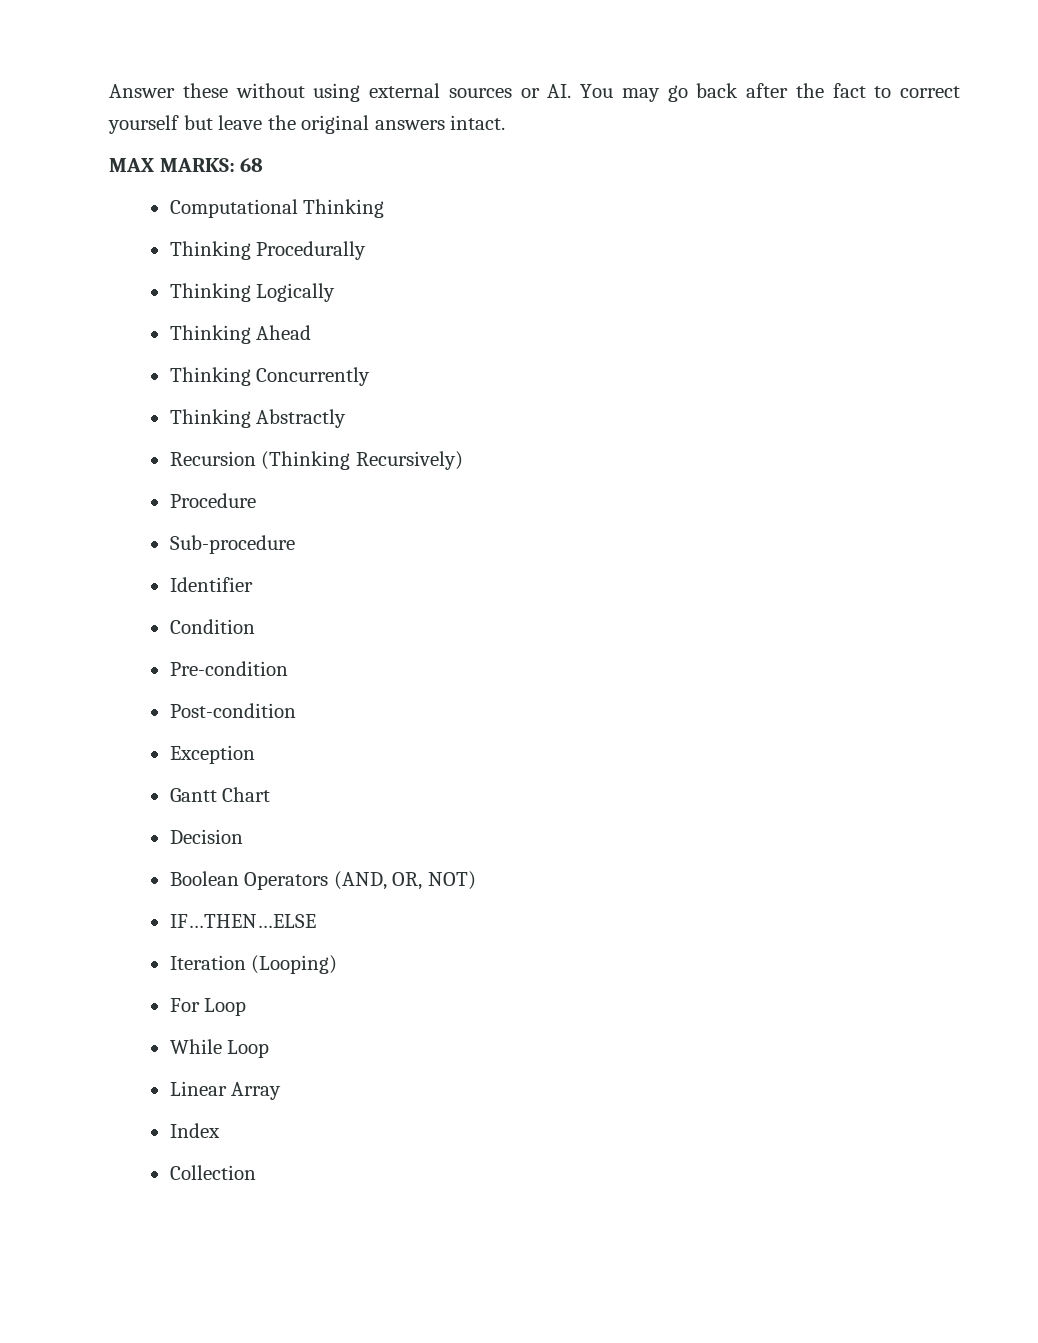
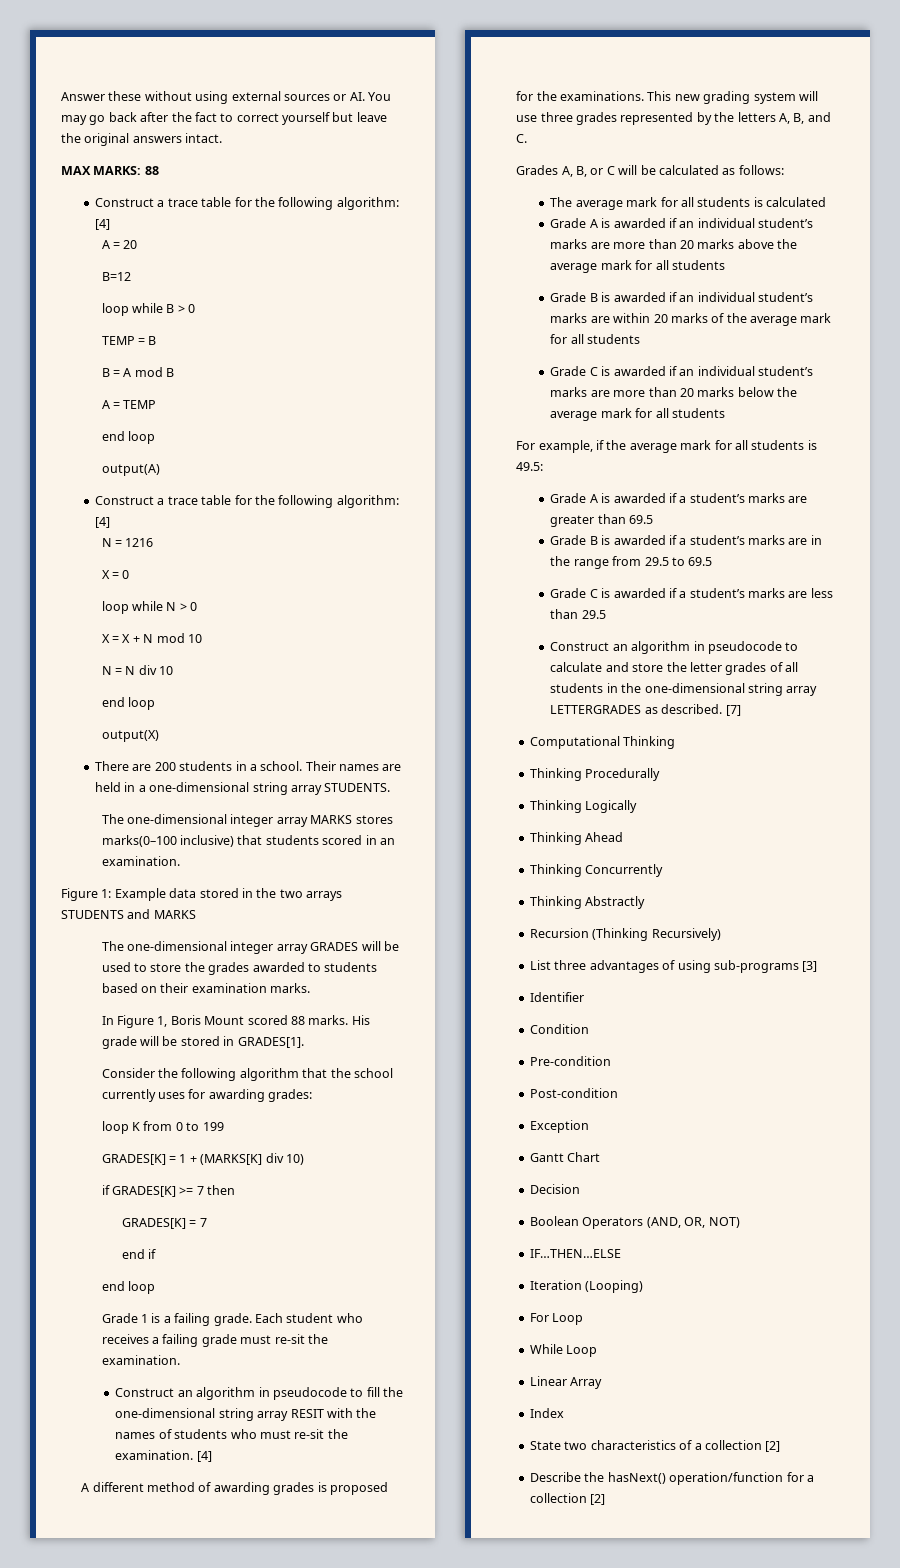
[240,158,264,172] 68 -> [144,166,159,175] [95,197,399,210] [95,219,111,230] [101,240,138,249] [101,272,131,281] [101,303,196,316] [101,336,157,345] [101,367,175,377] [101,400,157,409] [101,431,156,444] [101,464,160,476] [95,495,399,508] [95,517,111,528] [101,538,154,547] [101,570,130,579] [101,601,198,614] [101,633,202,643] [101,665,174,675] [101,697,156,710] [101,730,159,742] [95,761,402,771] [95,782,391,795] [101,814,393,827] [101,835,395,847] [101,856,180,866] [61,888,342,901] [61,909,196,919] [101,941,399,954] [101,962,378,975] [101,983,311,993] [101,1015,370,1028] [101,1036,304,1049] [101,1068,393,1081] [101,1089,313,1102] [101,1121,224,1134] [101,1153,304,1165] [101,1185,236,1197] [122,1218,207,1229] [122,1249,157,1259] [101,1281,156,1294] [101,1313,363,1326] [101,1334,328,1347] [101,1355,180,1365] [115,1387,404,1400] [115,1408,377,1421] [115,1429,348,1439] [115,1450,212,1462] [81,1482,388,1495] [516,91,818,104] [516,112,831,125] [516,134,528,143] [516,165,784,177] [550,197,827,210] [550,218,814,228] [550,239,798,249] [550,260,725,273] [550,292,814,302] [550,313,832,326] [550,334,641,344] [550,366,814,376] [550,387,798,397] [550,408,725,421] [516,440,817,453] [516,462,544,471] [550,493,808,503] [550,514,654,527] [550,535,822,545] [550,556,713,569] [550,588,833,598] [550,609,606,619] [550,641,799,654] [550,662,799,675] [550,683,818,696] [550,704,741,716] 88 // Construct a trace table for the following algorithm: [4] // A = 20 // B=12 // loop while B > 0 // TEMP = B // B = A mod B // A = TEMP // end loop // output(A) // Construct a trace table for the following algorithm: [4] // N = 1216 // X = 0 // loop while N > 0 // X = X + N mod 10 // N = N div 10 // end loop // output(X) // There are 200 students in a school. Their names are held in a one-dimensional string array STUDENTS. // The one-dimensional integer array MARKS stores marks(0–100 inclusive) that students scored in an examination. // Figure 1: Example data stored in the two arrays STUDENTS and MARKS // The one-dimensional integer array GRADES will be used to store the grades awarded to students based on their examination marks. // In Figure 1, Boris Mount scored 88 marks. His grade will be stored in GRADES[1]. // Consider the following algorithm that the school currently uses for awarding grades: // loop K from 0 to 199 // GRADES[K] = 1 + (MARKS[K] div 10) // if GRADES[K] >= 7 then // GRADES[K] = 7 // end if // end loop // Grade 1 is a failing grade. Each student who receives a failing grade must re-sit the examination. // Construct an algorithm in pseudocode to fill the one-dimensional string array RESIT with the names of students who must re-sit the examination. [4] // A different method of awarding grades is proposed for the examinations. This new grading system will use three grades represented by the letters A, B, and C. // Grades A, B, or C will be calculated as follows: // The average mark for all students is calculated // Grade A is awarded if an individual student’s marks are more than 20 marks above the average mark for all students // Grade B is awarded if an individual student’s marks are within 20 marks of the average mark for all students // Grade C is awarded if an individual student’s marks are more than 20 marks below the average mark for all students // For example, if the average mark for all students is 49.5: // Grade A is awarded if a student’s marks are greater than 69.5 // Grade B is awarded if a student’s marks are in the range from 29.5 to 69.5 // Grade C is awarded if a student’s marks are less than 29.5 // Construct an algorithm in pseudocode to calculate and store the letter grades of all students in the one-dimensional string array LETTERGRADES as described. [7]
[169,493,256,508] [169,535,295,554] Procedure // Sub-procedure -> [530,960,818,973] List three advantages of using sub-programs [3]
[169,1165,256,1180] Collection -> [530,1440,781,1452] [530,1472,814,1485] [530,1493,606,1505] State two characteristics of a collection [2] // Describe the hasNext() operation/function for a collection [2]

